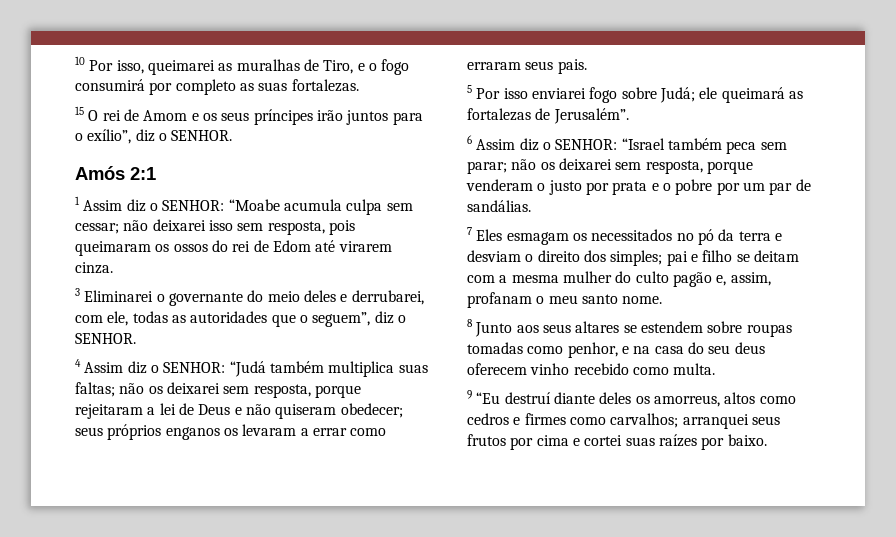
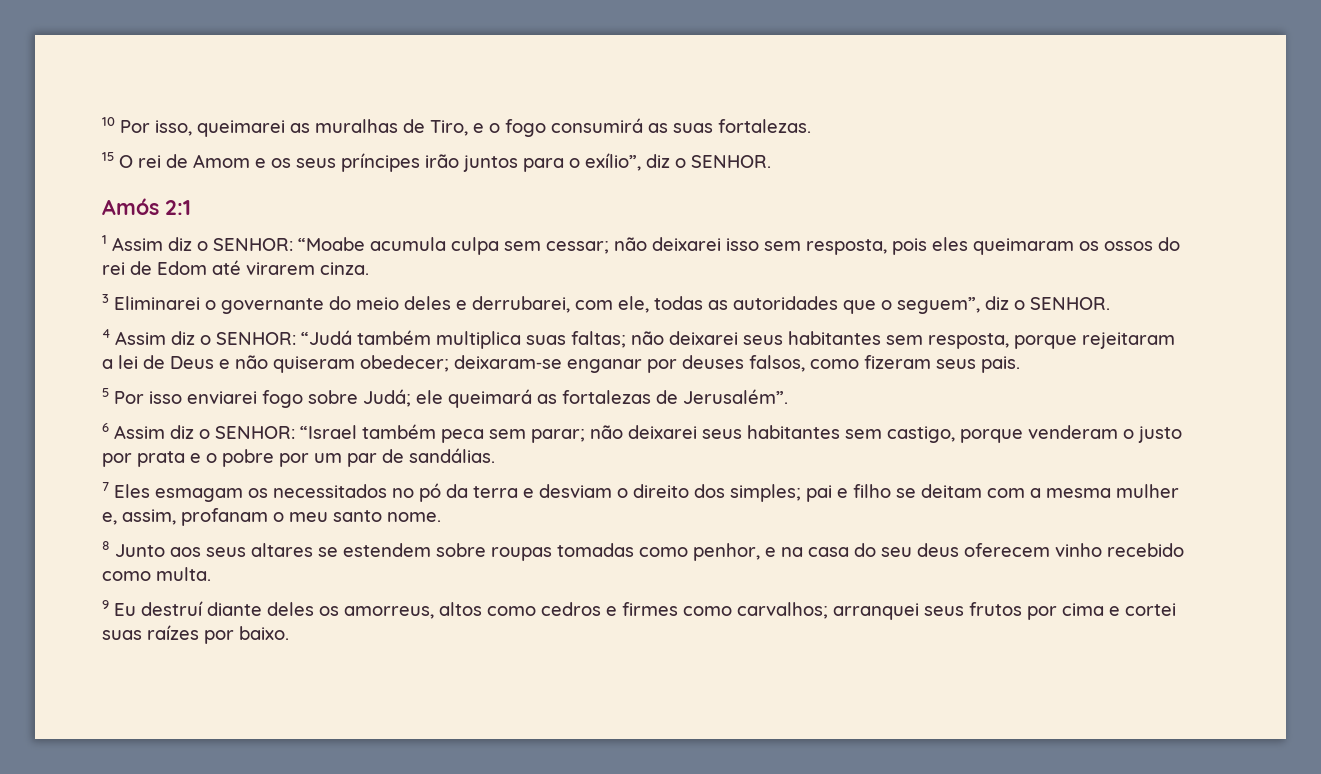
[149,79,236,95] por completo -> (643, 125) none
(355, 227) none -> [932,237,968,251] eles
[148,382,220,394] os deixarei -> [669,331,881,345] deixarei seus habitantes
[75,424,387,440] [467,62,521,70] seus próprios enganos os levaram a errar como erraram -> [454,355,931,373] deixaram‑se enganar por deuses falsos, como fizeram
[540,158,703,174] os deixarei sem resposta, -> [628,425,955,443] deixarei seus habitantes sem castigo,
[615,271,712,287] do culto pagão -> (1179, 491) none
[476,392,501,404] “Eu -> [114,603,136,616] Eu

